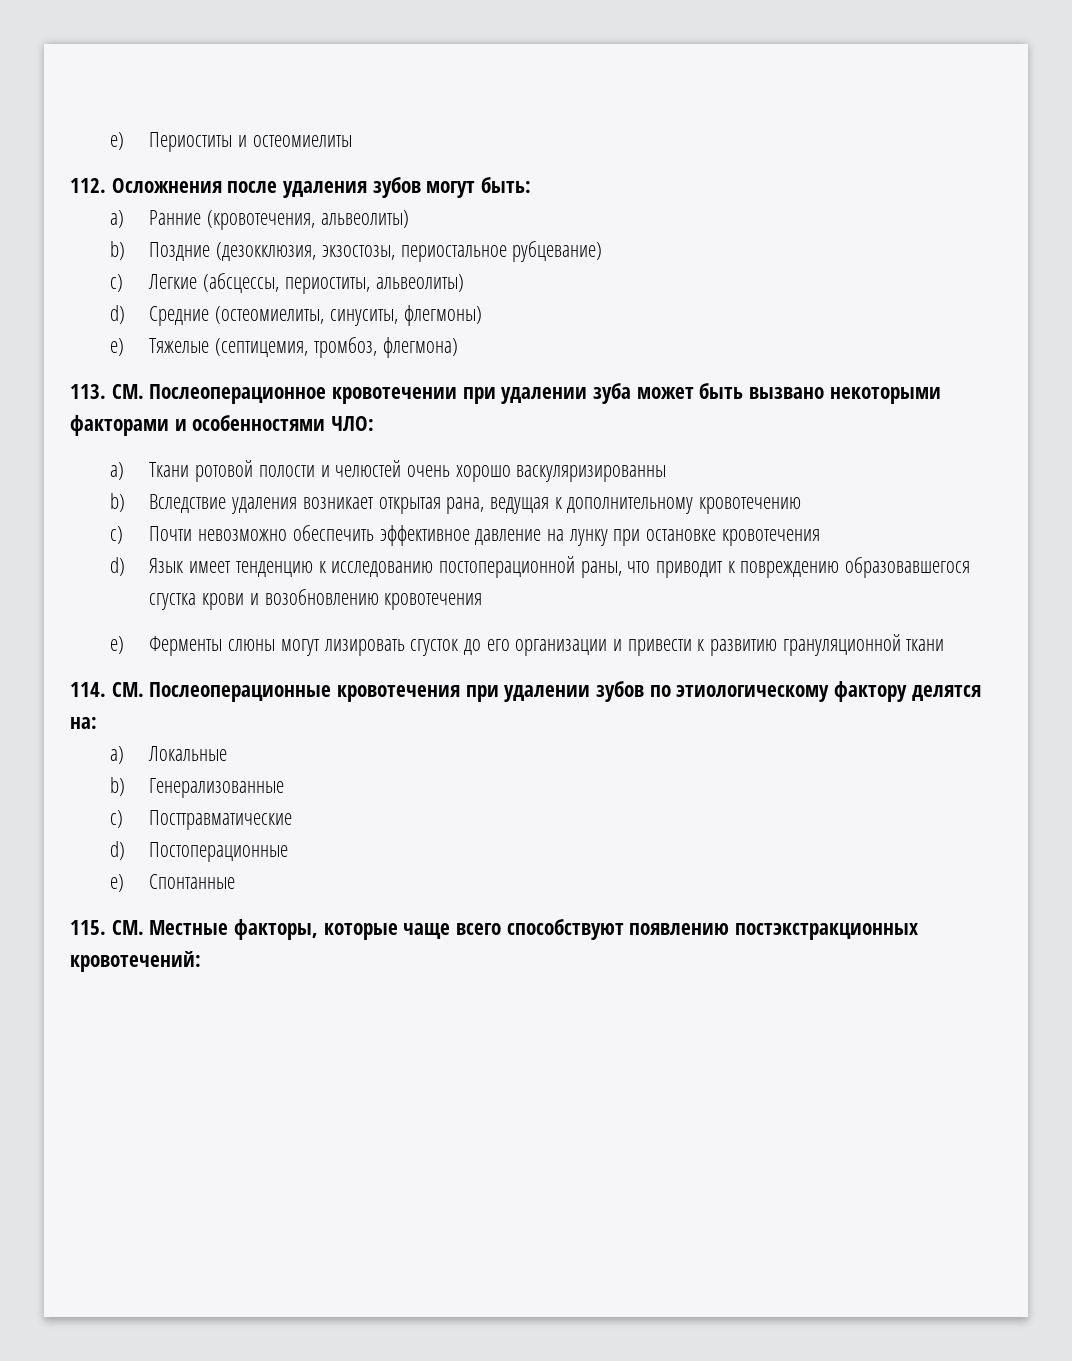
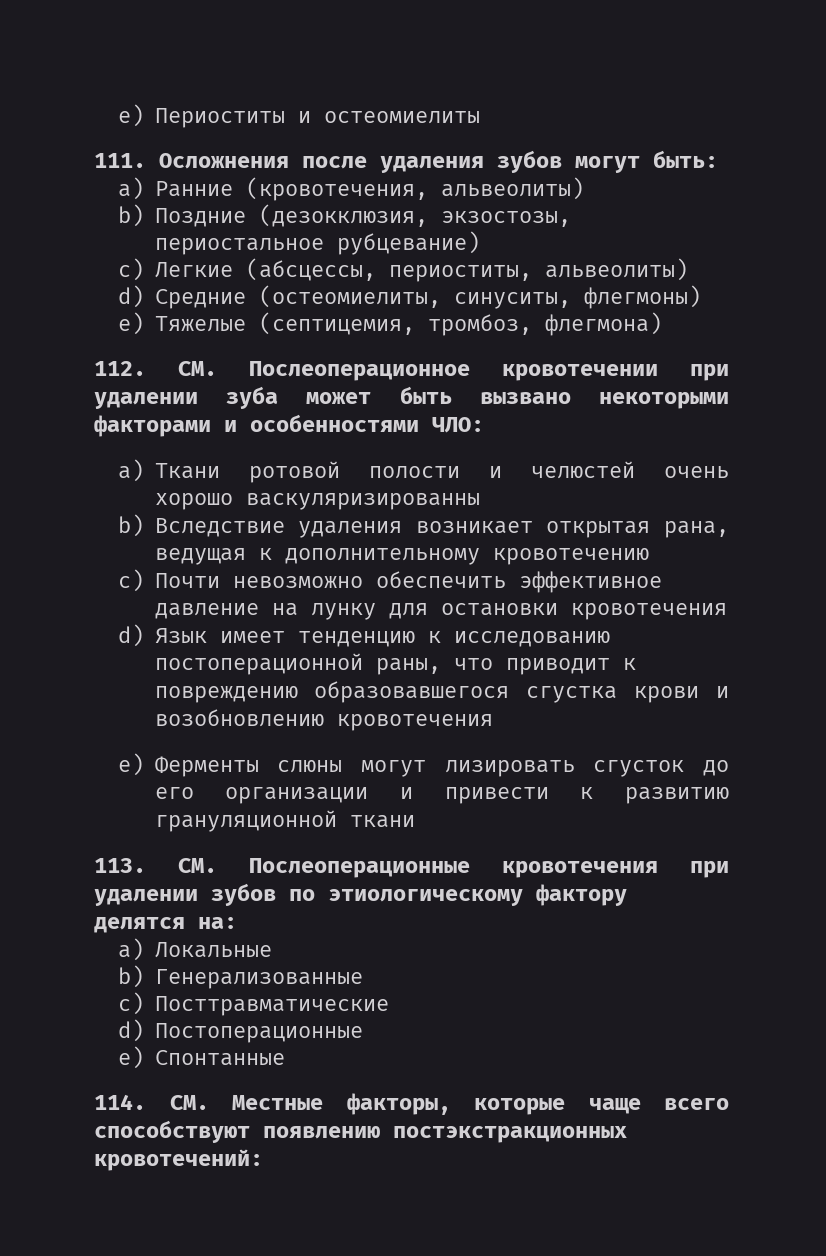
[70,178,106,193] 112. -> [94,153,146,168] 111.
[70,384,106,399] 113. -> [94,361,146,376] 112.
[613,529,716,546] при остановке -> [388,603,558,619] для остановки
[70,682,106,697] 114. -> [94,858,146,873] 113.
[70,920,106,935] 115. -> [94,1094,146,1110] 114.

